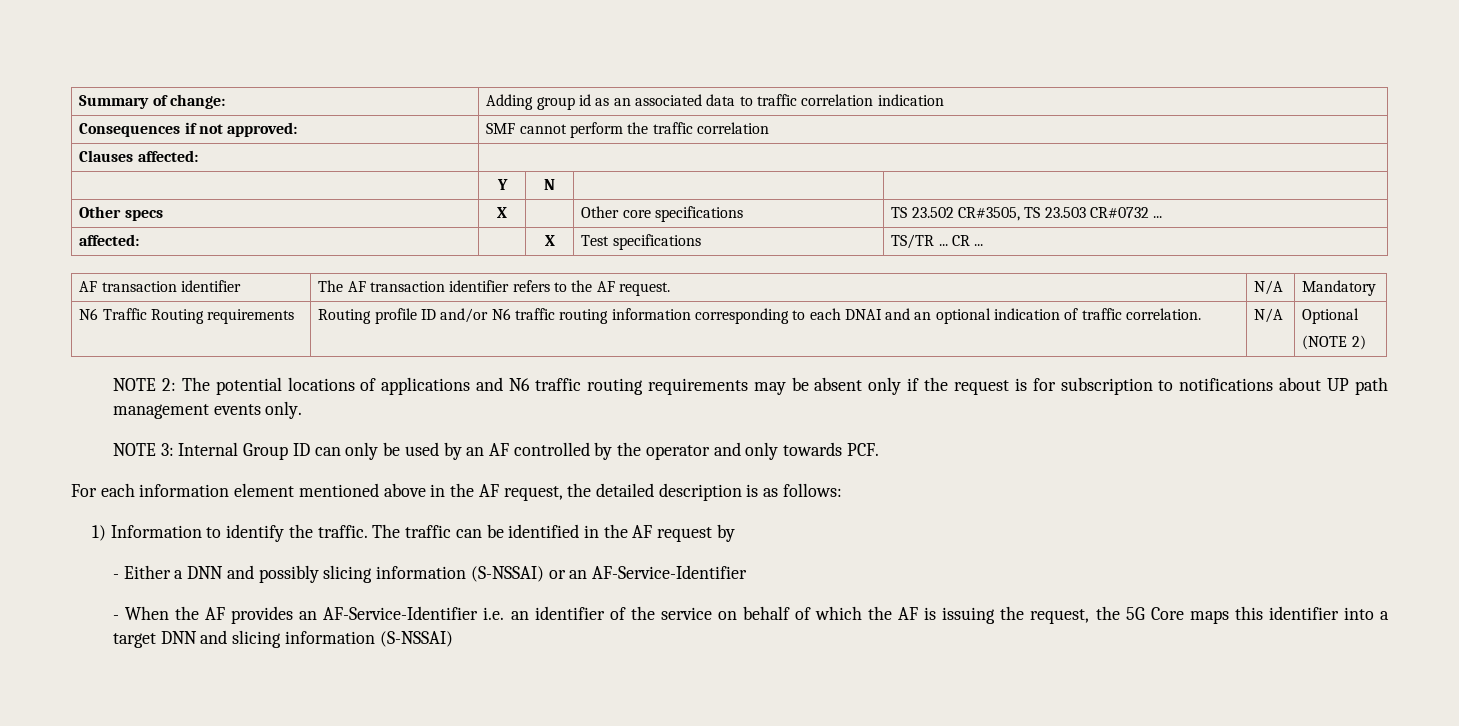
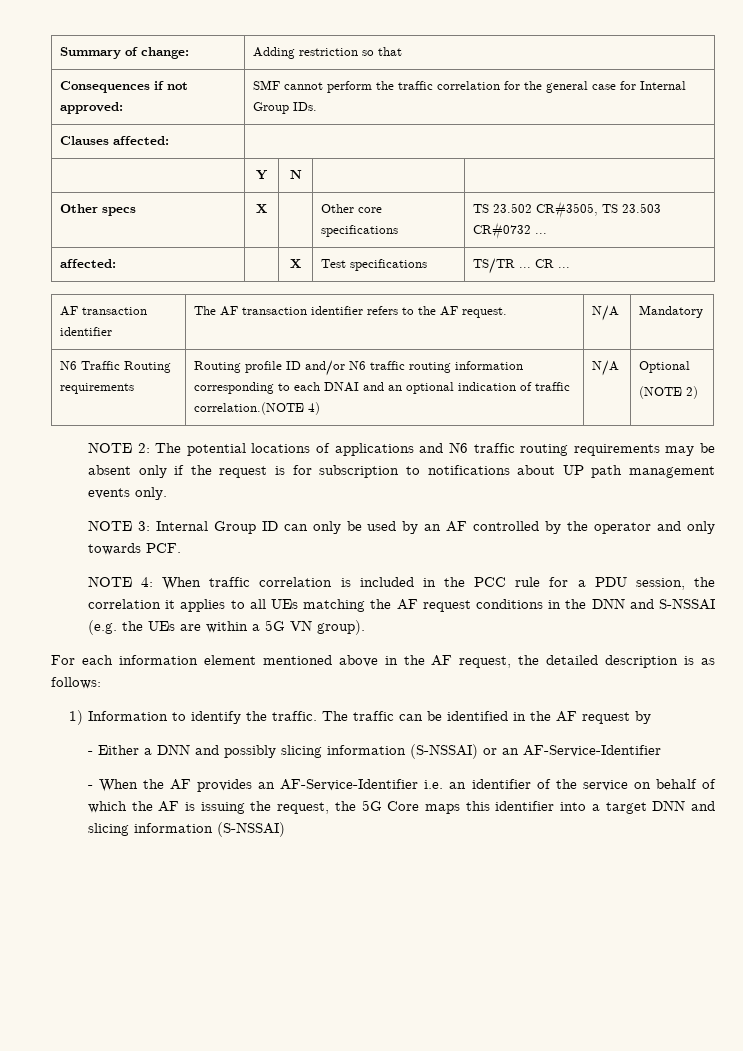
[536,94,944,110] group id as an associated data to traffic correlation indication -> [299,47,403,56] restriction so that
(769, 128) none -> [504,81,687,93] [253,102,318,114] for the general case for Internal Group IDs.
[1126,308,1202,320] correlation. -> [194,402,321,415] correlation.(NOTE 4)
(879, 449) none -> [87,576,715,590] [87,598,715,612] [87,620,365,635] // NOTE 4: When traffic correlation is included in the PCC rule for a PDU session, the correlation it applies to all UEs matching the AF request conditions in the DNN and S-NSSAI (e.g. the UEs are within a 5G VN group).

